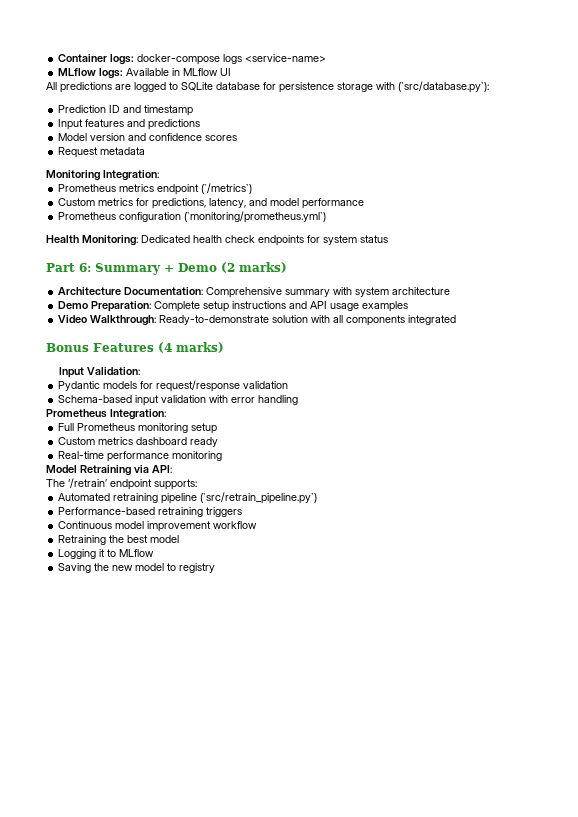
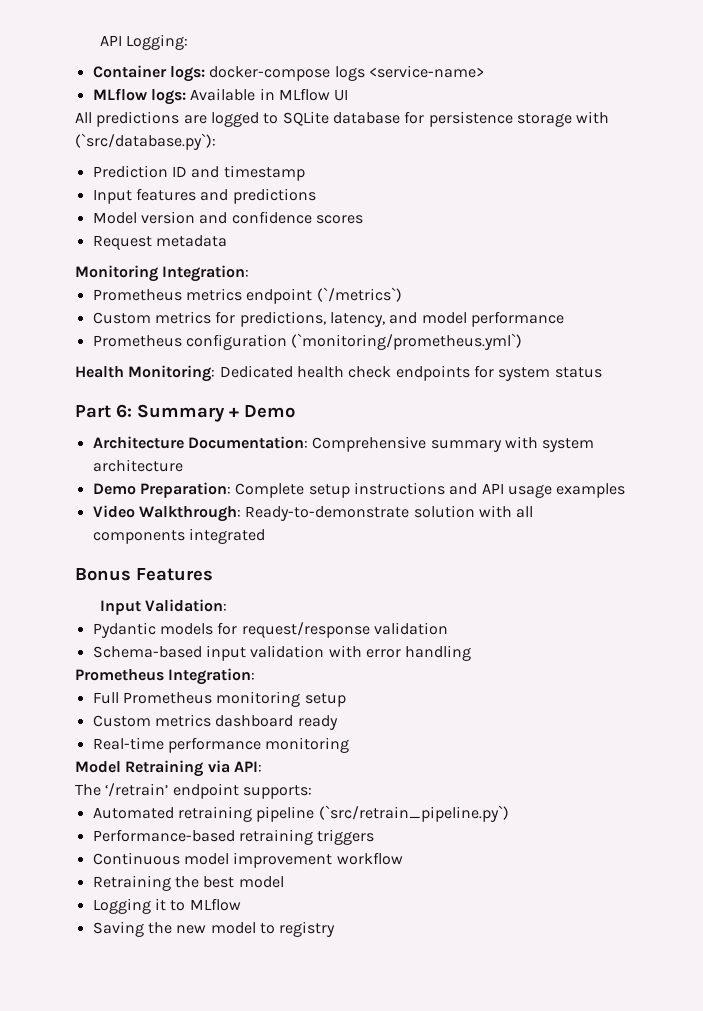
(58, 58) none -> [99,34,189,50] API Logging: //
[221,262,287,273] (2 marks) -> (295, 411) none
[158,342,224,353] (4 marks) -> (213, 574) none

